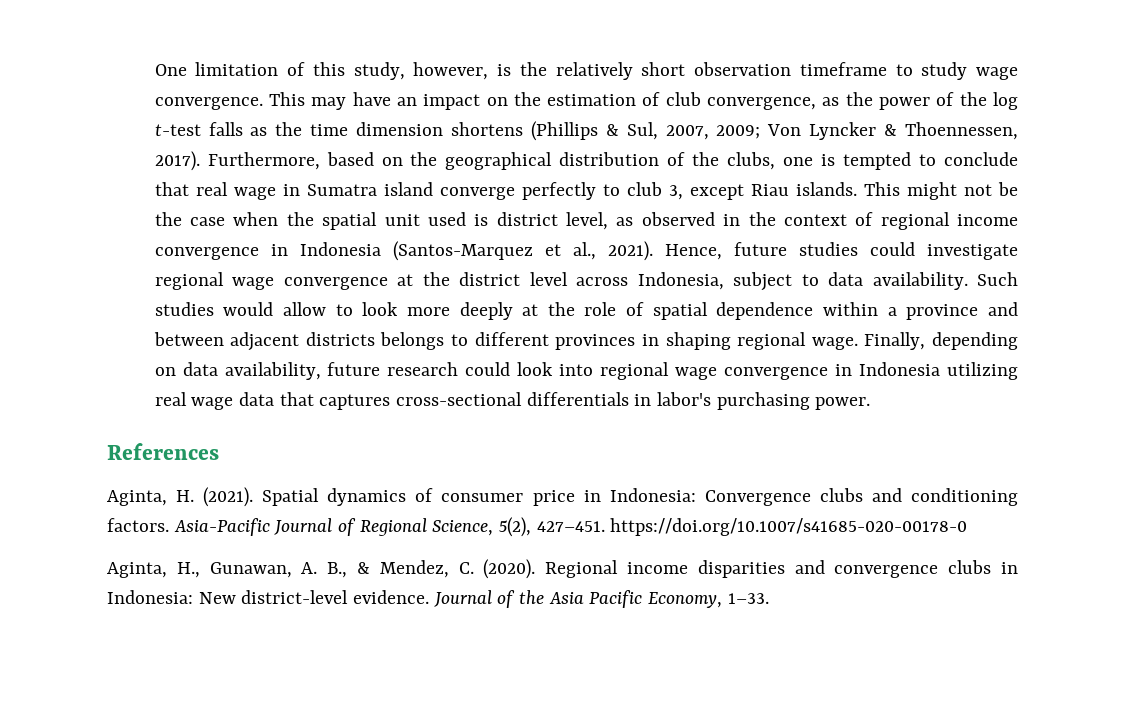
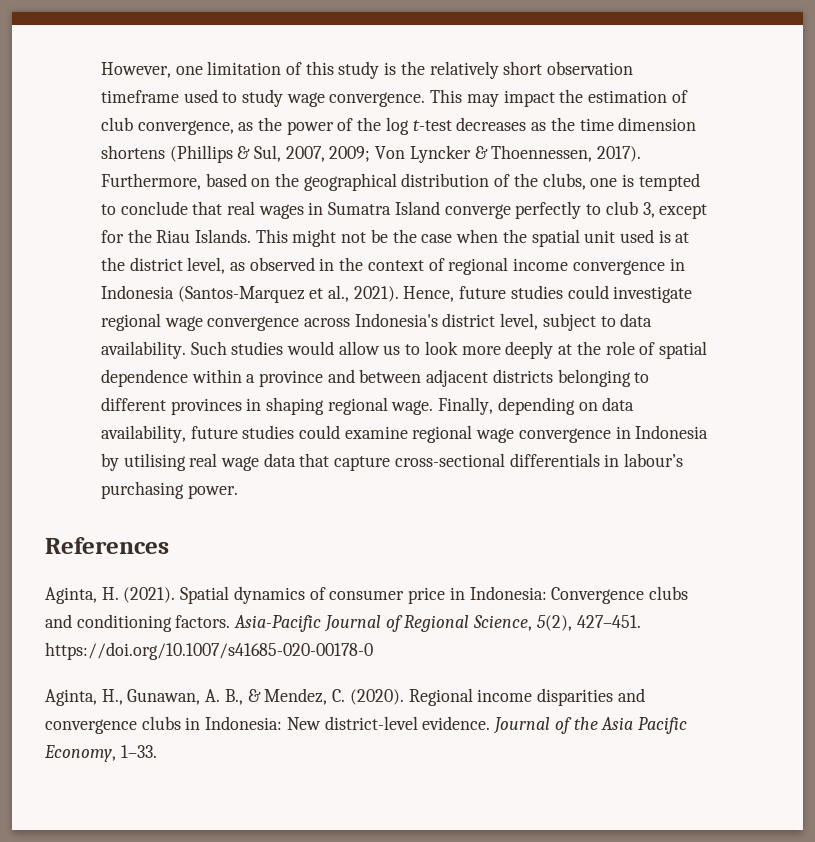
[154,64,187,76] One -> [100,62,203,78] However, one
[353,62,489,80] study, however, -> [338,61,380,79] study
(887, 69) none -> [183,89,218,103] used
[352,92,508,110] have an impact on -> [503,90,555,107] impact
[208,122,243,136] falls -> [456,117,527,131] decreases
[233,187,276,200] wage -> [258,204,304,219] wages
[383,182,433,196] island -> [394,201,440,215] Island
[750,182,857,196] Riau islands. -> [100,229,252,243] for the Riau Islands.
(489, 220) none -> [675,232,690,243] [100,257,125,271] at the
[397,272,724,290] at the district level across Indonesia, -> [304,313,539,330] across Indonesia's district level,
(326, 309) none -> [383,345,401,355] us
[380,332,445,350] belongs -> [557,369,631,387] belonging
[387,362,594,376] research could look into -> [242,425,408,439] studies could examine
[947,362,1019,380] utilizing -> [100,453,186,471] by utilising
[319,394,391,410] captures -> [334,456,391,471] capture
[656,392,711,406] labor's -> [624,453,684,467] labour’s

